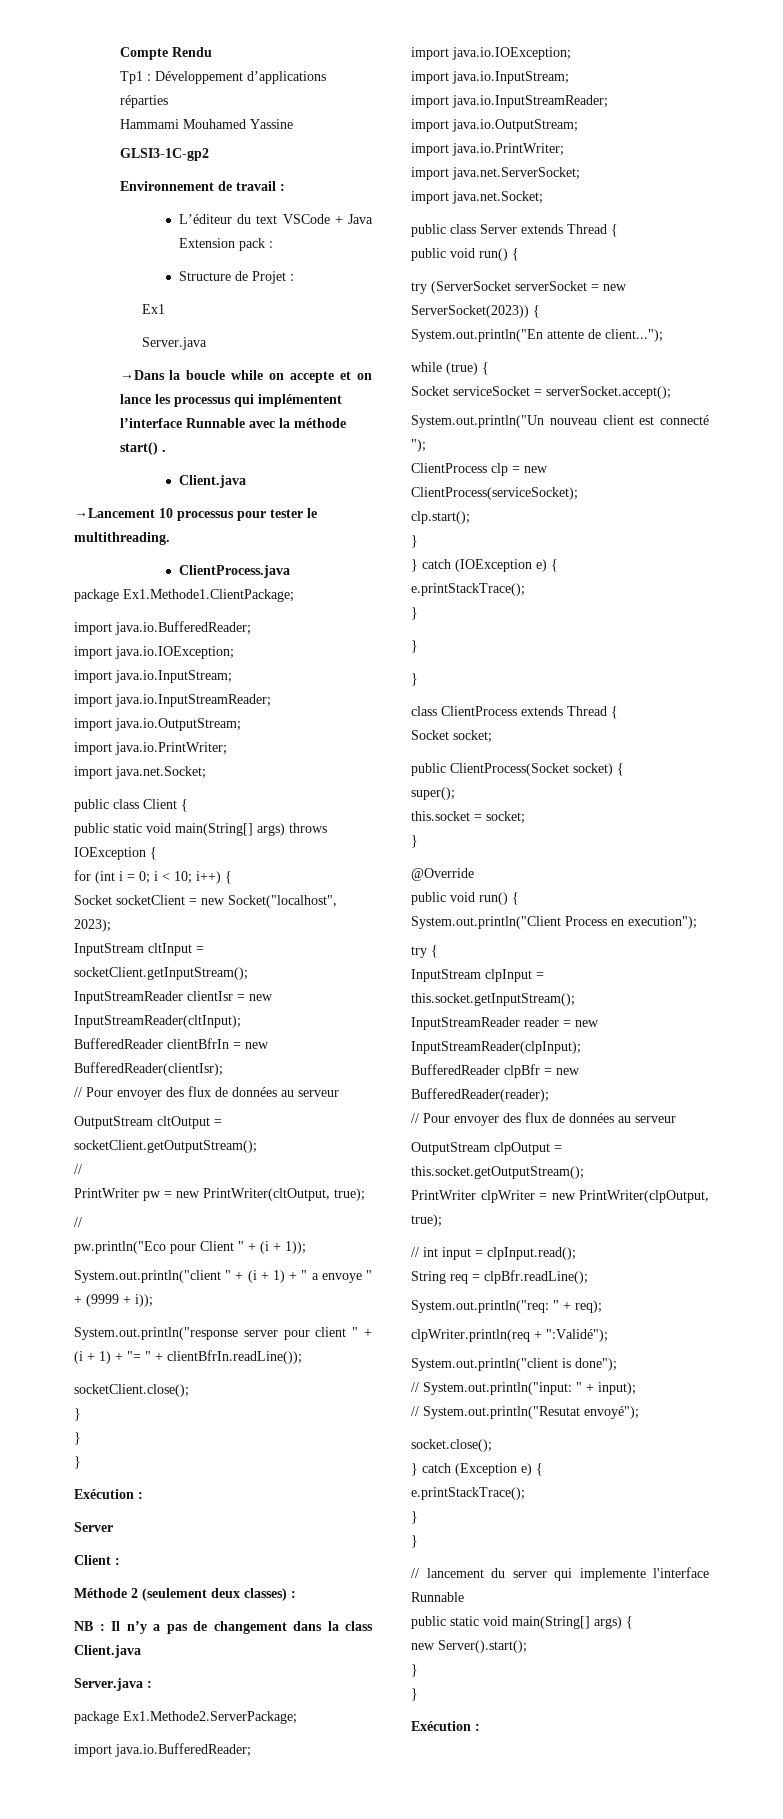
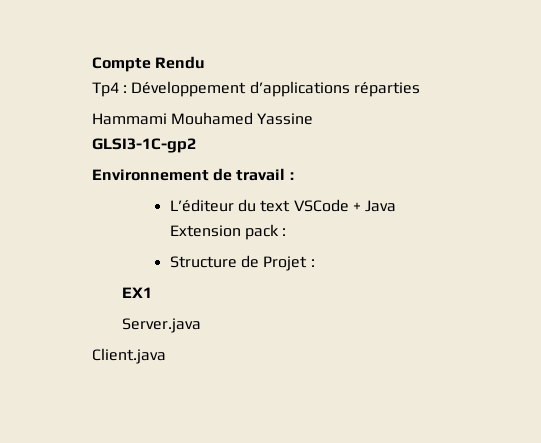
[119,71,143,84] Tp1 -> [91,82,119,97] Tp4
[142,304,166,314] Ex1 -> [121,287,152,298] EX1
[119,370,372,383] [119,394,342,407] [119,418,346,428] [119,442,166,455] [178,475,246,488] [74,508,317,521] [74,532,170,545] [178,565,290,578] [74,589,294,602] [74,621,251,635] [74,646,234,659] [74,670,232,683] [74,694,271,707] [74,718,241,731] [74,742,227,755] [74,766,206,779] [74,799,188,812] [74,823,327,836] [74,847,157,860] [74,870,232,884] [74,895,337,908] [74,919,111,932] [74,943,204,956] [74,967,248,980] [74,991,273,1004] [74,1015,241,1028] [74,1038,269,1049] [74,1062,223,1076] [74,1086,339,1100] [74,1116,222,1129] [74,1140,257,1153] [74,1164,82,1174] [74,1188,365,1201] [74,1217,82,1227] [74,1241,306,1254] [74,1270,372,1283] [74,1294,153,1307] [74,1327,373,1340] [74,1350,302,1364] [74,1384,189,1397] [74,1408,81,1421] [74,1432,81,1445] [74,1456,81,1469] [74,1489,143,1499] [74,1522,113,1532] [74,1555,120,1565] [74,1588,296,1601] [74,1621,373,1634] [74,1645,141,1658] [74,1678,152,1691] [74,1711,297,1724] [74,1743,251,1757] [411,47,571,60] [411,71,569,84] [411,95,608,108] [411,119,578,132] [411,143,564,156] [411,167,580,180] [411,191,543,204] [411,224,618,237] [411,248,519,261] [411,281,627,294] [411,305,540,318] [411,329,663,342] [411,362,489,375] [411,386,671,399] [411,415,709,428] [411,439,426,452] [411,463,548,476] [411,487,578,500] [411,511,470,524] [411,535,418,548] [411,559,558,572] [411,583,525,596] [411,607,418,620] [411,640,418,653] [411,673,418,686] [411,706,618,719] [411,730,492,743] [411,763,624,776] [411,787,455,800] [411,811,525,824] [411,835,418,848] [411,868,474,881] [411,892,519,905] [411,916,697,929] [411,945,438,958] [411,969,544,982] [411,993,575,1006] [411,1017,599,1030] [411,1041,581,1054] [411,1064,580,1078] [411,1088,549,1102] [411,1112,676,1126] [411,1142,562,1155] [411,1166,584,1179] [411,1190,709,1203] [411,1214,442,1227] [411,1247,576,1260] [411,1270,588,1284] [411,1300,602,1313] [411,1329,608,1342] [411,1358,617,1371] [411,1382,636,1395] [411,1406,639,1419] [411,1439,492,1452] [411,1463,543,1476] [411,1487,525,1500] [411,1511,418,1524] [411,1535,418,1548] [411,1567,709,1581] [411,1592,464,1602] [411,1616,633,1629] [411,1640,527,1653] [411,1664,418,1677] [411,1688,418,1701] [411,1721,480,1731] →Dans la boucle while on accepte et on lance les processus qui implémentent l’interface Runnable avec la méthode start() . // Client.java // →Lancement 10 processus pour tester le multithreading. // ClientProcess.java // package Ex1.Methode1.ClientPackage; // import java.io.BufferedReader; // import java.io.IOException; // import java.io.InputStream; // import java.io.InputStreamReader; // import java.io.OutputStream; // import java.io.PrintWriter; // import java.net.Socket; // public class Client { // public static void main(String[] args) throws IOException { // for (int i = 0; i < 10; i++) { // Socket socketClient = new Socket("localhost", 2023); // InputStream cltInput = socketClient.getInputStream(); // InputStreamReader clientIsr = new InputStreamReader(cltInput); // BufferedReader clientBfrIn = new BufferedReader(clientIsr); // // Pour envoyer des flux de données au serveur // OutputStream cltOutput = socketClient.getOutputStream(); // // // PrintWriter pw = new PrintWriter(cltOutput, true); // // // pw.println("Eco pour Client " + (i + 1)); // System.out.println("client " + (i + 1) + " a envoye " + (9999 + i)); // System.out.println("response server pour client " + (i + 1) + "= " + clientBfrIn.readLine()); // socketClient.close(); // } // } // } // Exécution : // Server // Client : // Méthode 2 (seulement deux classes) : // NB : Il n’y a pas de changement dans la class Client.java // Server.java : // package Ex1.Methode2.ServerPackage; // import java.io.BufferedReader; // import java.io.IOException; // import java.io.InputStream; // import java.io.InputStreamReader; // import java.io.OutputStream; // import java.io.PrintWriter; // import java.net.ServerSocket; // import java.net.Socket; // public class Server extends Thread { // public void run() { // try (ServerSocket serverSocket = new ServerSocket(2023)) { // System.out.println("En attente de client..."); // while (true) { // Socket serviceSocket = serverSocket.accept(); // System.out.println("Un nouveau client est connecté "); // ClientProcess clp = new ClientProcess(serviceSocket); // clp.start(); // } // } catch (IOException e) { // e.printStackTrace(); // } // } // } // class ClientProcess extends Thread { // Socket socket; // public ClientProcess(Socket socket) { // super(); // this.socket = socket; // } // @Override // public void run() { // System.out.println("Client Process en execution"); // try { // InputStream clpInput = this.socket.getInputStream(); // InputStreamReader reader = new InputStreamReader(clpInput); // BufferedReader clpBfr = new BufferedReader(reader); // // Pour envoyer des flux de données au serveur // OutputStream clpOutput = this.socket.getOutputStream(); // PrintWriter clpWriter = new PrintWriter(clpOutput, true); // // int input = clpInput.read(); // String req = clpBfr.readLine(); // System.out.println("req: " + req); // clpWriter.println(req + ":Validé"); // System.out.println("client is done"); // // System.out.println("input: " + input); // // System.out.println("Resutat envoyé"); // socket.close(); // } catch (Exception e) { // e.printStackTrace(); // } // } // // lancement du server qui implemente l'interface Runnable // public static void main(String[] args) { // new Server().start(); // } // } // Exécution : -> [91,348,166,364] Client.java

